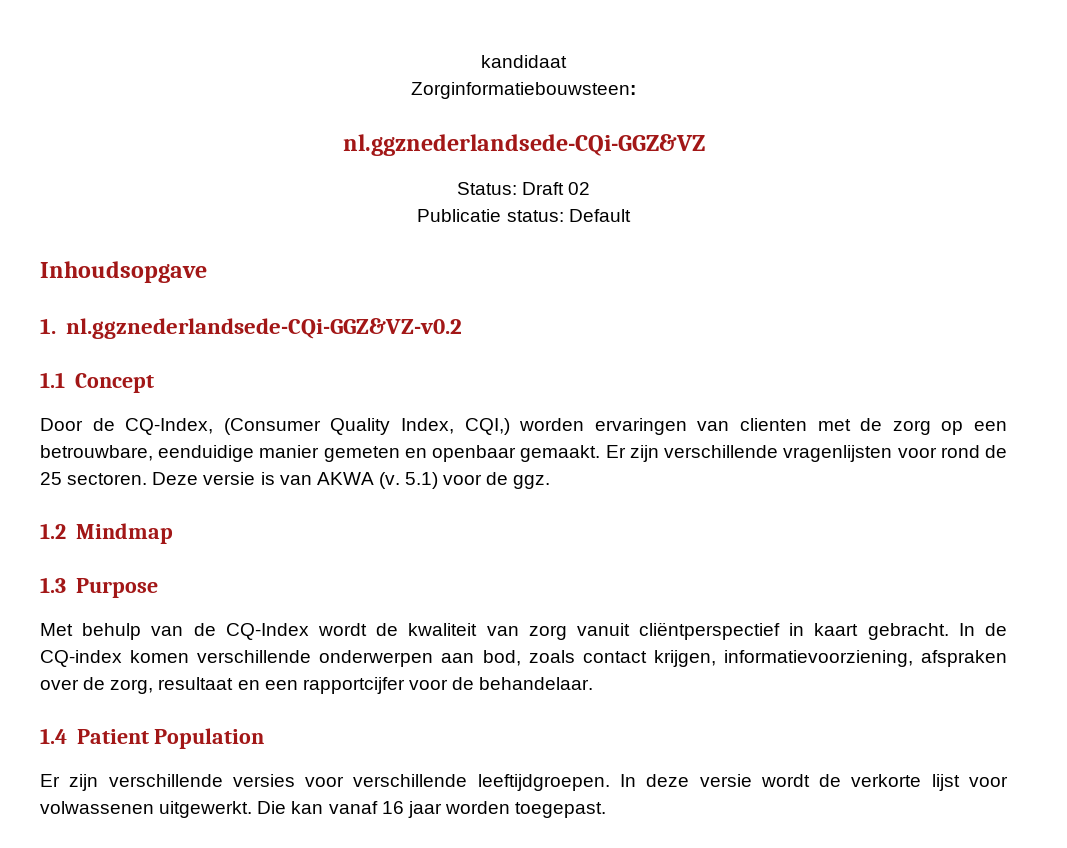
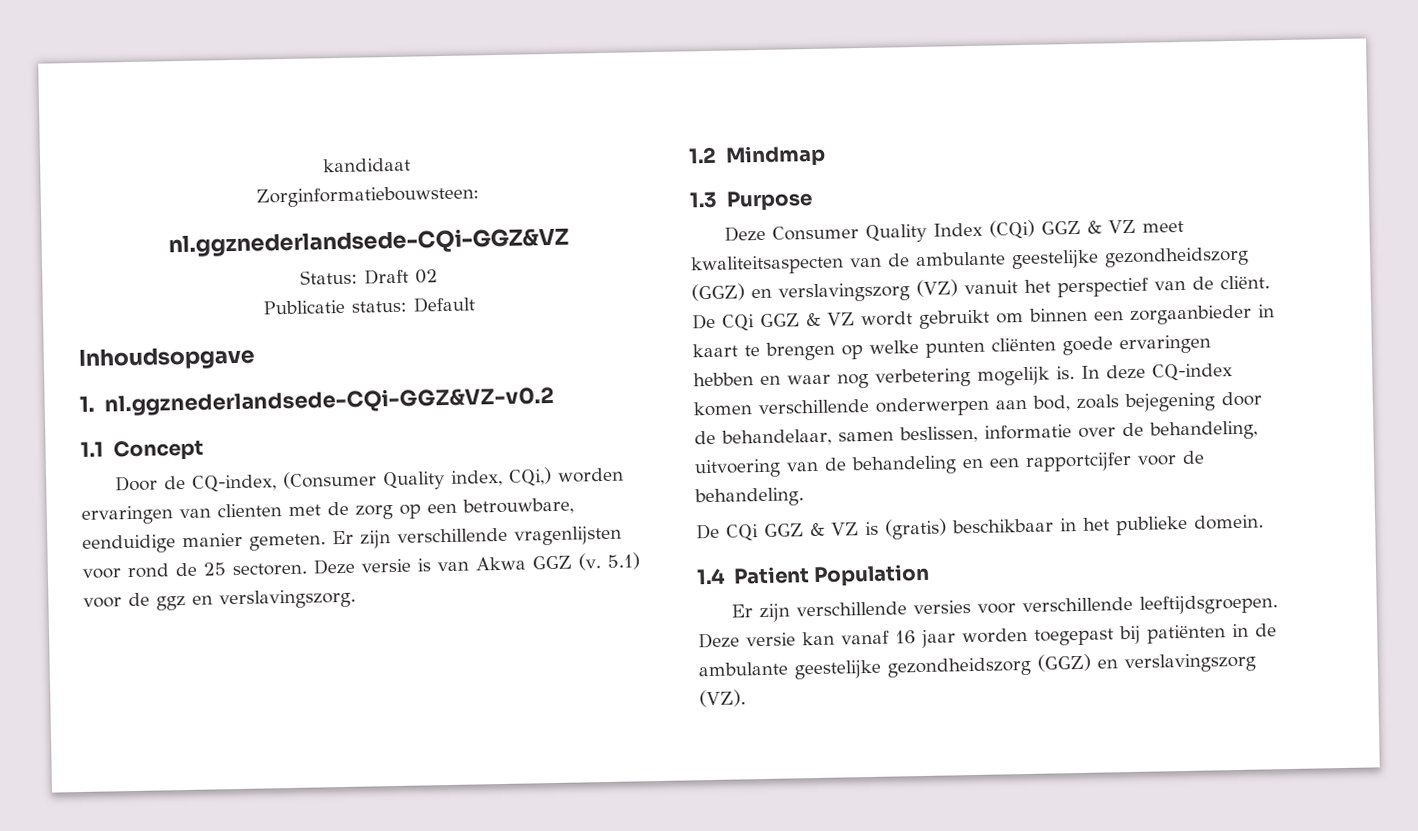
[125,418,214,435] CQ-Index, -> [192,474,278,493] CQ-index,
[401,418,510,435] Index, CQI,) -> [451,466,553,487] index, CQi,)
[323,445,601,462] gemeten en openbaar gemaakt. -> [249,533,326,551] gemeten.
[316,472,374,485] AKWA -> [475,555,572,571] Akwa GGZ
[513,475,551,489] ggz. -> [156,588,356,611] ggz en verslavingszorg.
[40,622,1007,640] Met behulp van de CQ-Index wordt de kwaliteit van zorg vanuit cliëntperspectief in kaart gebracht. In de -> [724,219,1185,243] [690,246,1249,276] [691,275,1270,303] [692,304,1275,332] [692,334,1211,361] [693,364,1146,389] Deze Consumer Quality Index (CQi) GGZ & VZ meet kwaliteitsaspecten van de ambulante geestelijke gezondheidszorg (GGZ) en verslavingszorg (VZ) vanuit het perspectief van de cliënt. De CQi GGZ & VZ wordt gebruikt om binnen een zorgaanbieder in kaart te brengen op welke punten cliënten goede ervaringen hebben en waar nog verbetering mogelijk is. In deze
[582,650,1008,667] [40,677,234,694] contact krijgen, informatievoorziening, afspraken over de zorg, resultaat -> [1124,391,1262,413] [694,420,1258,447] [694,455,957,479] bejegening door de behandelaar, samen beslissen, informatie over de behandeling, uitvoering van de behandeling
[479,677,594,690] behandelaar. -> [694,487,804,508] [696,514,1264,542] behandeling. // De CQi GGZ & VZ is (gratis) beschikbaar in het publieke domein.
[477,774,1009,791] [40,801,287,818] leeftijdgroepen. In deze versie wordt de verkorte lijst voor volwassenen uitgewerkt. Die -> [1139,594,1279,615] [698,632,796,649] leeftijdsgroepen. Deze versie
[515,802,607,818] toegepast. -> [1034,623,1277,646] [698,652,1256,680] [699,689,746,708] toegepast bij patiënten in de ambulante geestelijke gezondheidszorg (GGZ) en verslavingszorg (VZ).

